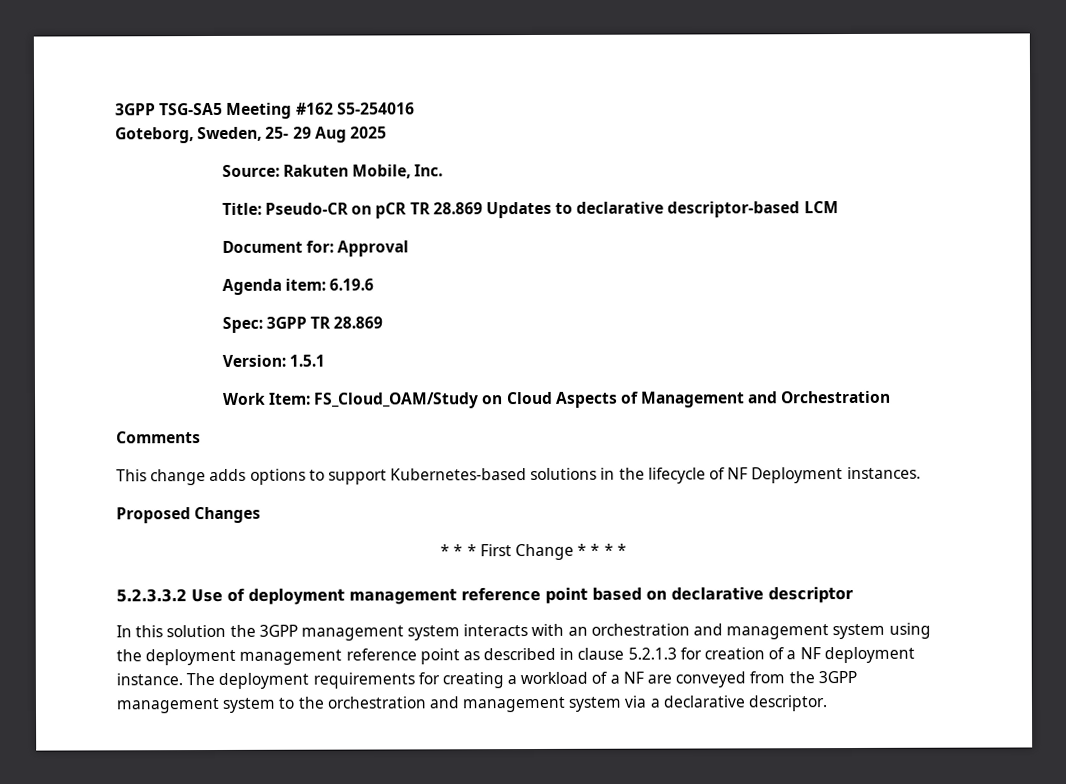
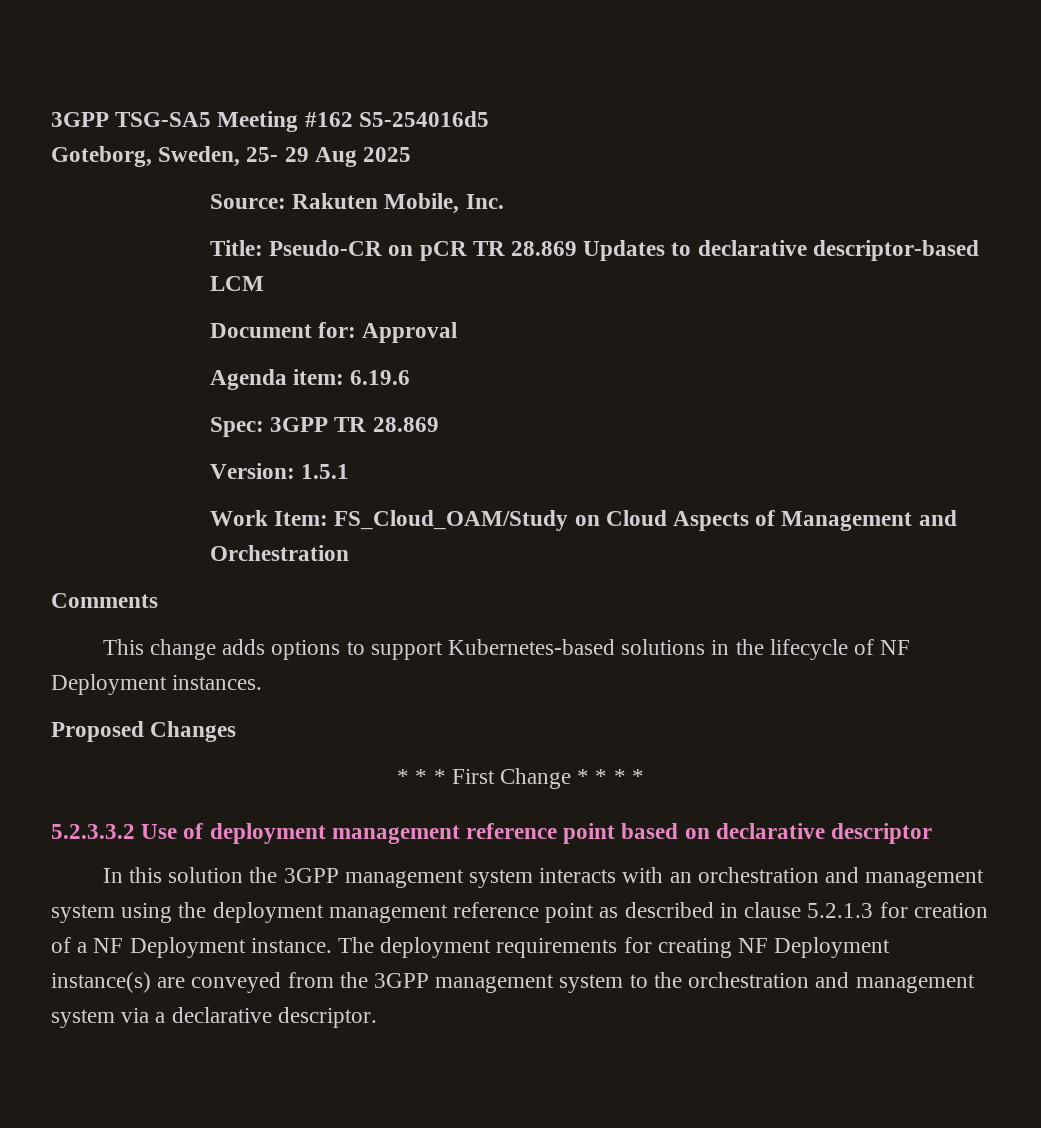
[336,102,415,115] S5-254016 -> [358,111,489,127] S5-254016d5
[823,646,915,664] deployment -> [129,937,246,958] Deployment
[507,671,644,685] a workload of a NF -> [738,937,891,958] [51,972,151,993] NF Deployment instance(s)

